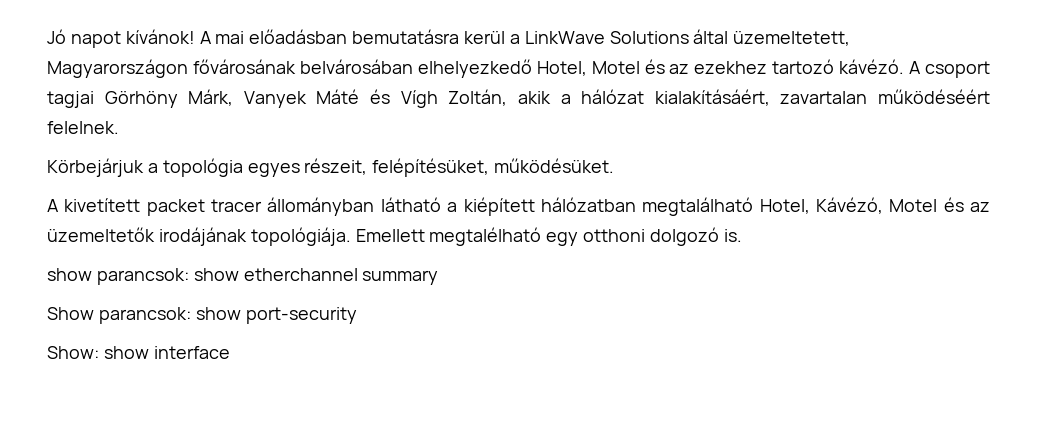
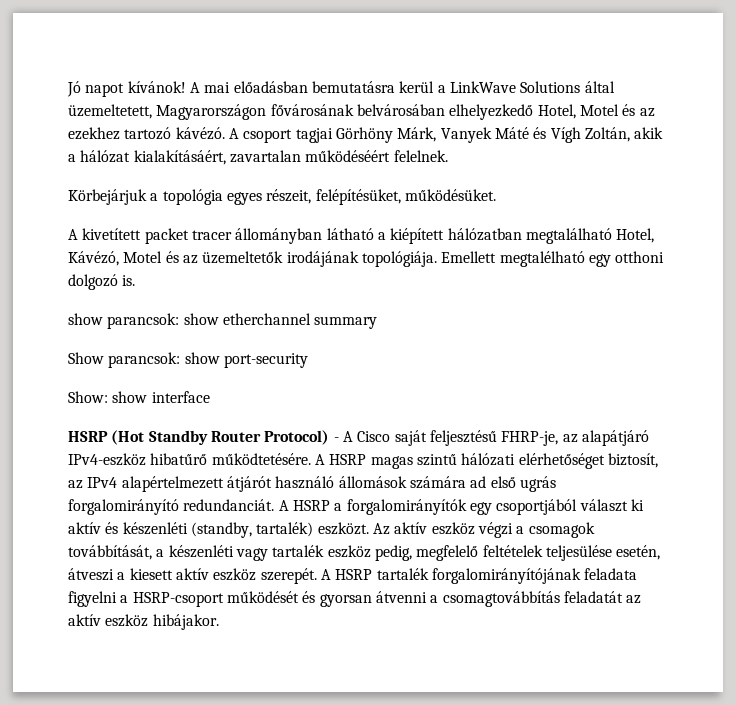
(230, 352) none -> [68,430,649,446] [68,453,658,469] [68,476,556,492] [68,499,644,515] [68,522,595,538] [68,545,661,561] [68,568,638,584] [68,591,642,607] [68,614,219,630] // HSRP (Hot Standby Router Protocol) - A Cisco saját feljesztésű FHRP-je, az alapátjáró IPv4-eszköz hibatűrő működtetésére. A HSRP magas szintű hálózati elérhetőséget biztosít, az IPv4 alapértelmezett átjárót használó állomások számára ad első ugrás forgalomirányító redundanciát. A HSRP a forgalomirányítók egy csoportjából választ ki aktív és készenléti (standby, tartalék) eszközt. Az aktív eszköz végzi a csomagok továbbítását, a készenléti vagy tartalék eszköz pedig, megfelelő feltételek teljesülése esetén, átveszi a kiesett aktív eszköz szerepét. A HSRP tartalék forgalomirányítójának feladata figyelni a HSRP-csoport működését és gyorsan átvenni a csomagtovábbítás feladatát az aktív eszköz hibájakor.

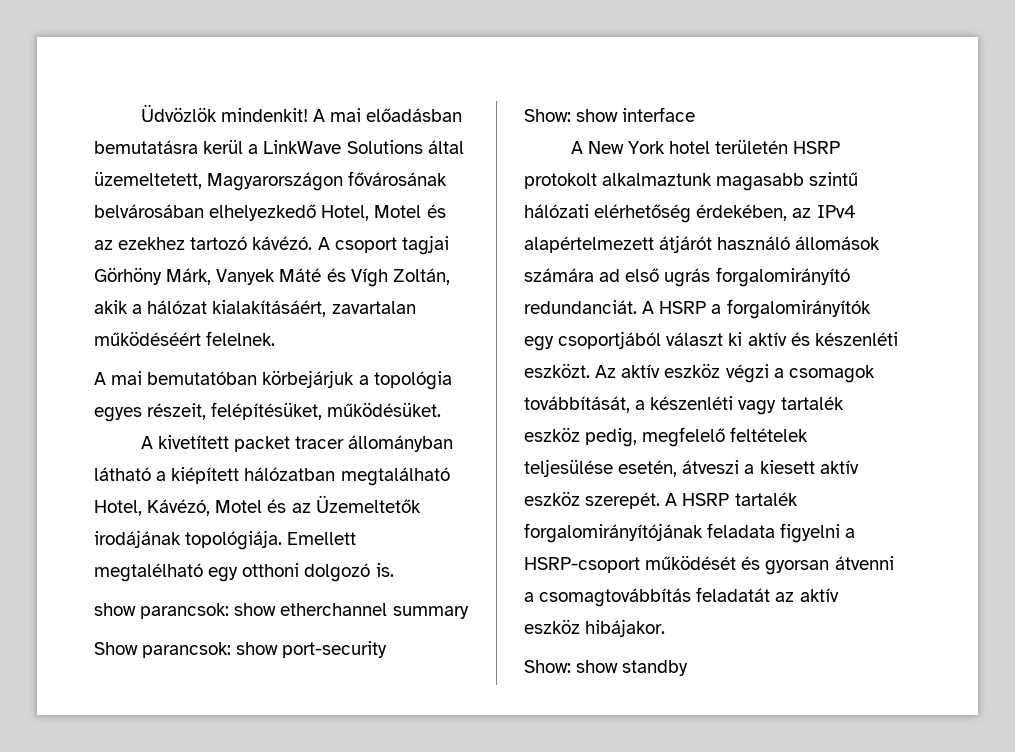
[67,81,186,97] Jó napot kívánok! -> [140,104,308,122] Üdvözlök mindenkit!
[68,189,147,205] Körbejárjuk -> [94,370,355,388] A mai bemutatóban körbejárjuk
[202,251,284,264] üzemeltetők -> [315,495,421,513] Üzemeltetők
[68,430,649,446] [68,453,658,469] HSRP (Hot Standby Router Protocol) - A Cisco saját feljesztésű FHRP-je, az alapátjáró IPv4-eszköz hibatűrő működtetésére. A HSRP magas szintű hálózati elérhetőséget biztosít, -> [570,139,841,154] [524,172,859,191] [524,204,788,223] A New York hotel területén HSRP protokolt alkalmaztunk magasabb szintű hálózati elérhetőség érdekében,
[190,522,314,538] (standby, tartalék) -> (898, 339) none
(219, 622) none -> [524,660,689,676] // Show: show standby

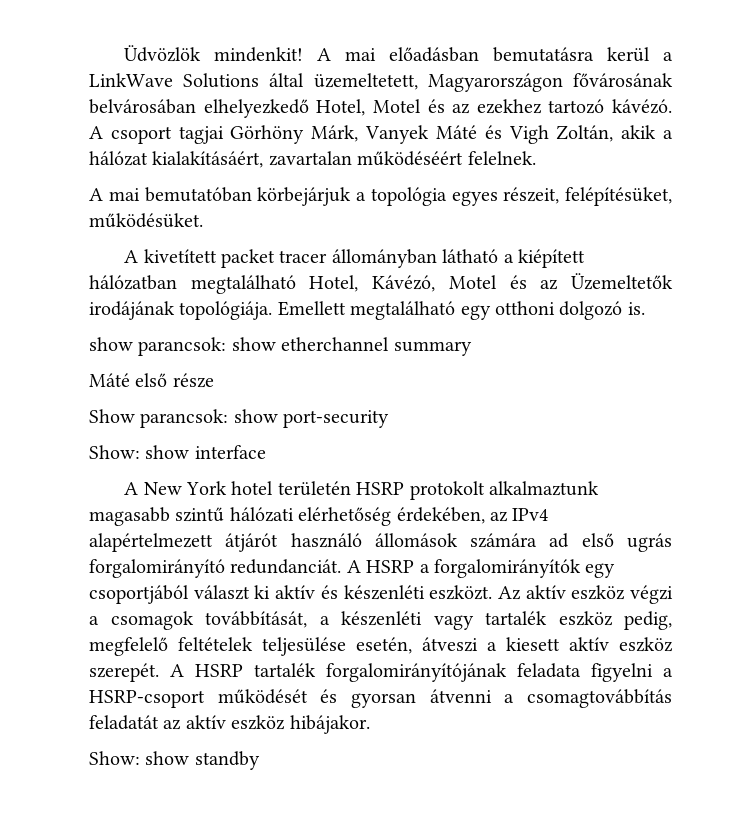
[350,268,388,287] Vígh -> [508,125,549,144] Vigh
[94,563,203,582] megtalélható -> [350,301,456,320] megtalálható
(469, 612) none -> [89,373,214,388] // Máté első része

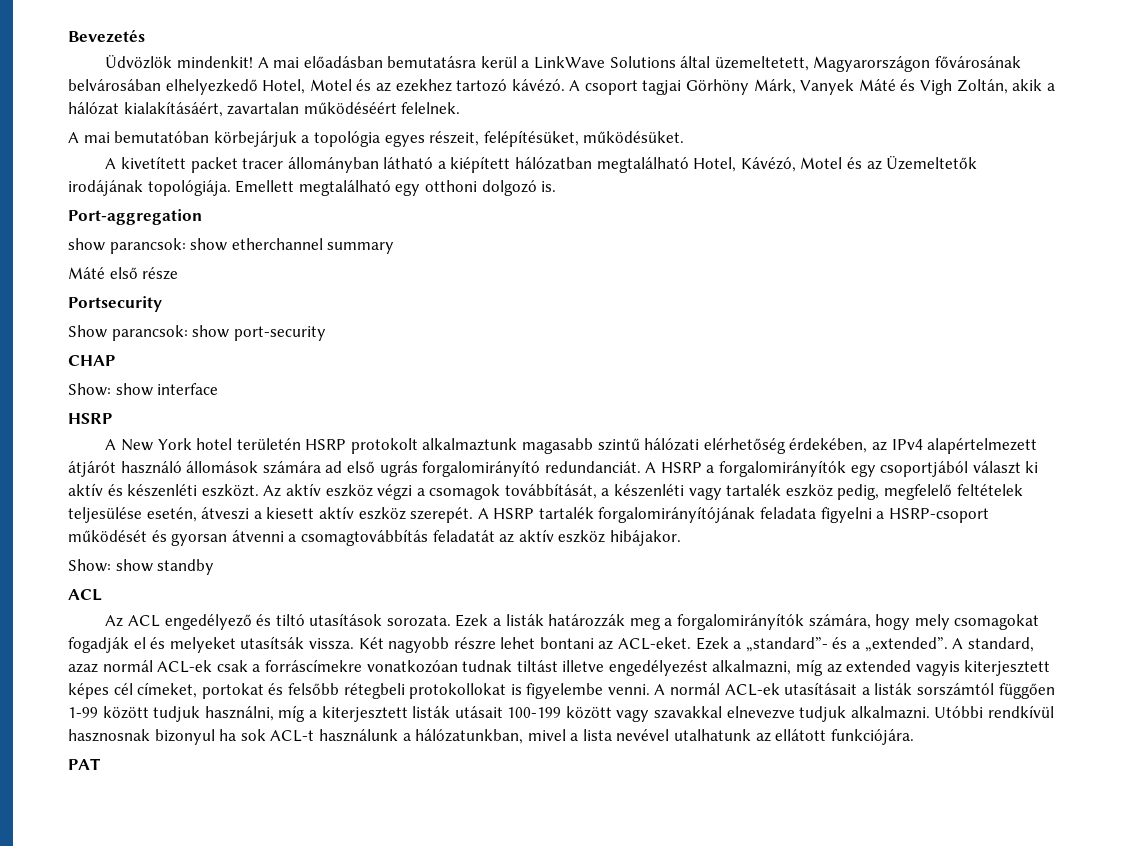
(124, 53) none -> [68,29,145,43] Bevezetés //
(645, 308) none -> [68,209,202,225] // Port-aggregation
(214, 380) none -> [68,296,162,312] // Portsecurity
(390, 419) none -> [68,355,115,366] // CHAP
(266, 452) none -> [68,413,112,424] // HSRP
(260, 760) none -> [68,589,102,601] [105,613,1040,630] [68,636,1034,653] [68,659,1051,676] [68,682,1055,699] [68,705,1055,722] [68,729,914,745] [68,758,100,770] // ACL // Az ACL engedélyező és tiltó utasítások sorozata. Ezek a listák határozzák meg a forgalomirányítók számára, hogy mely csomagokat fogadják el és melyeket utasítsák vissza. Két nagyobb részre lehet bontani az ACL-eket. Ezek a „standard”- és a „extended”. A standard, azaz normál ACL-ek csak a forráscímekre vonatkozóan tudnak tiltást illetve engedélyezést alkalmazni, míg az extended vagyis kiterjesztett képes cél címeket, portokat és felsőbb rétegbeli protokollokat is figyelembe venni. A normál ACL-ek utasításait a listák sorszámtól függően 1-99 között tudjuk használni, míg a kiterjesztett listák utásait 100-199 között vagy szavakkal elnevezve tudjuk alkalmazni. Utóbbi rendkívül hasznosnak bizonyul ha sok ACL-t használunk a hálózatunkban, mivel a lista nevével utalhatunk az ellátott funkciójára. // PAT

